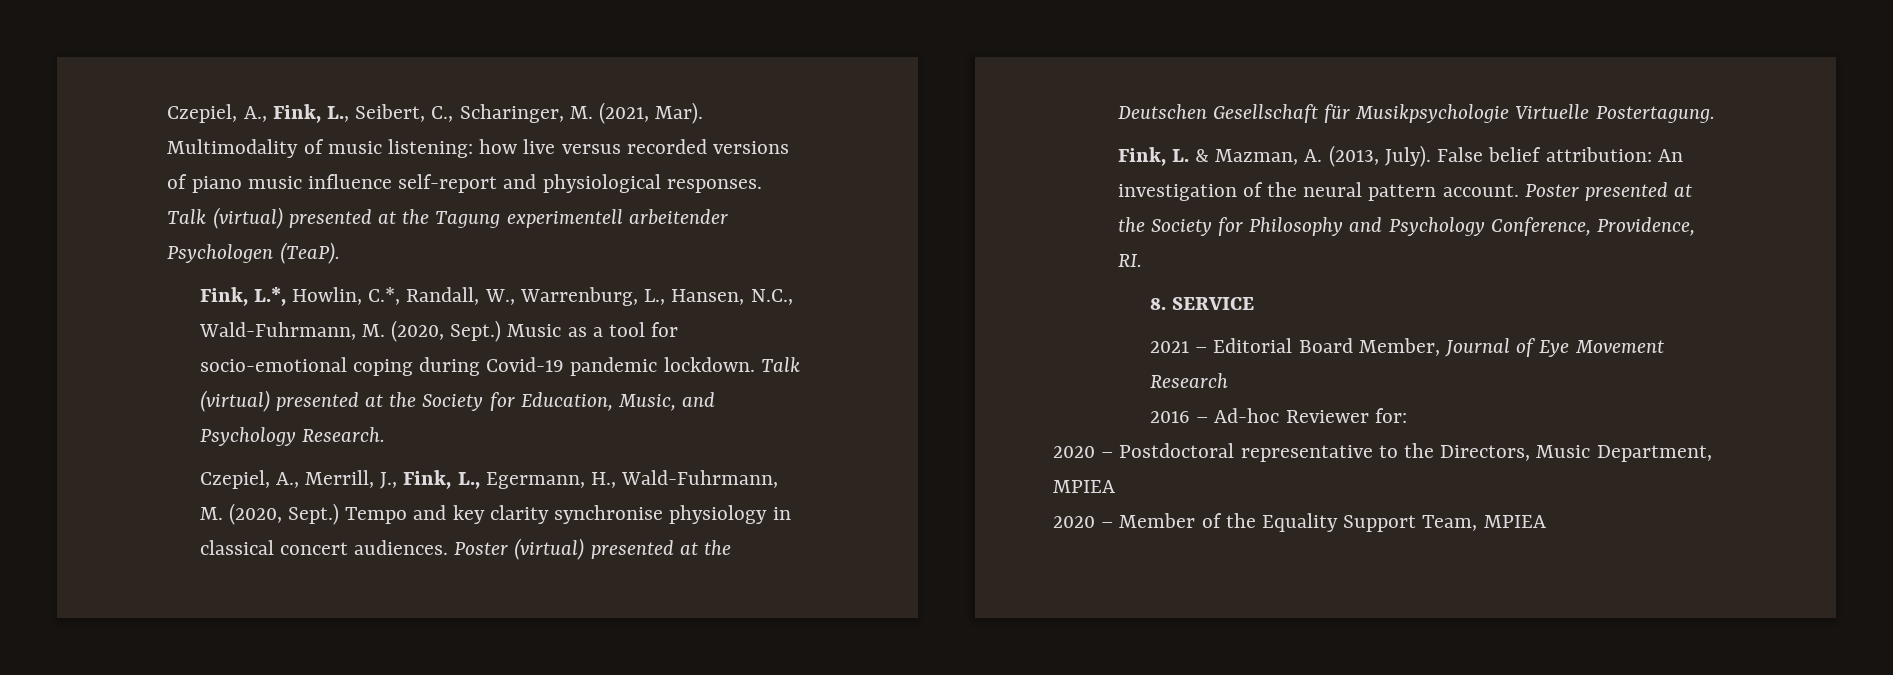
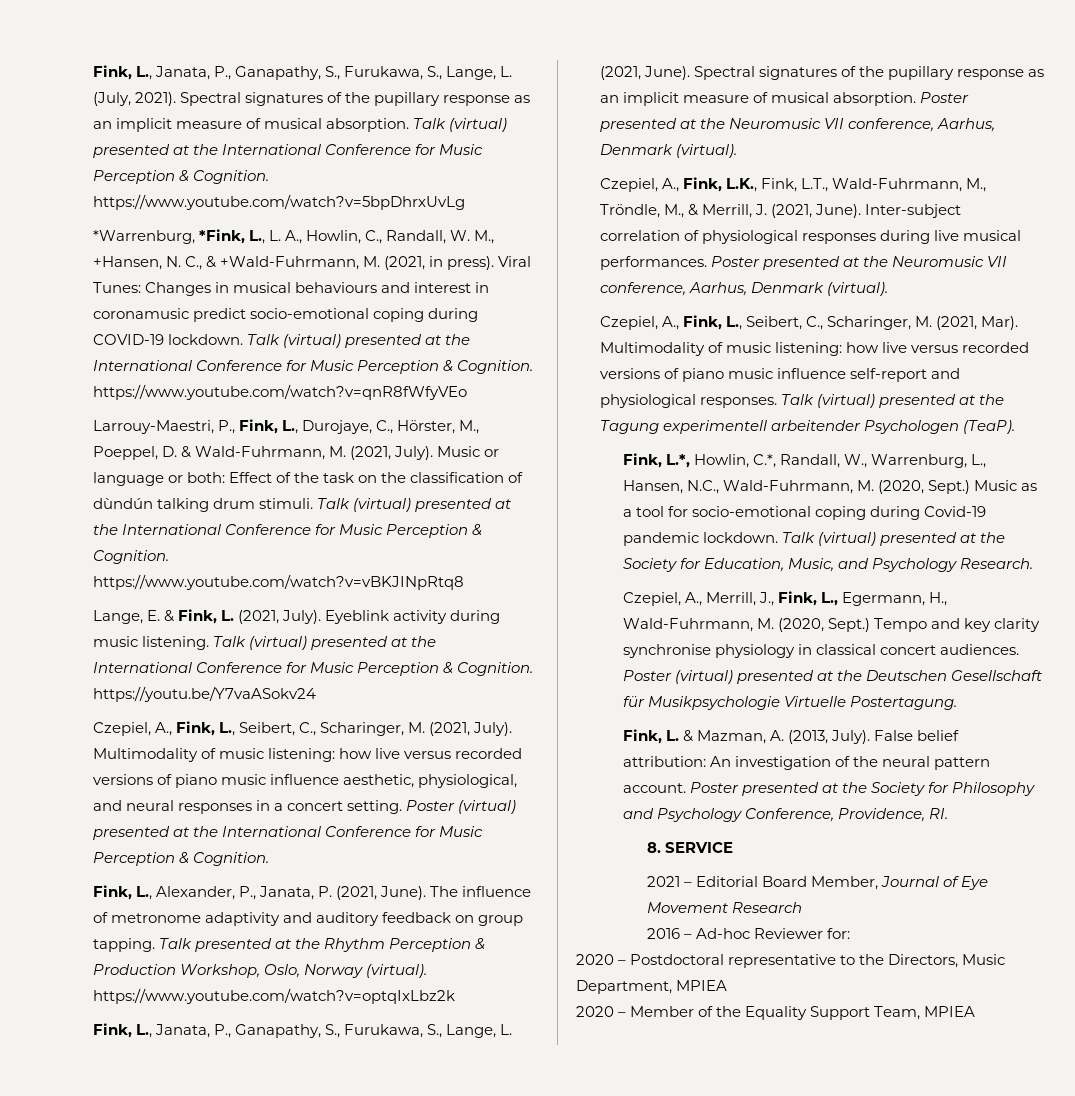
(167, 113) none -> [92,65,512,80] [92,92,530,106] [92,118,507,132] [92,144,483,158] [92,170,269,184] [92,194,465,210] [92,229,494,244] [92,256,531,270] [92,282,489,296] [92,308,478,322] [92,334,470,348] [92,360,533,374] [92,384,467,400] [92,419,479,434] [92,446,499,460] [92,472,524,486] [92,498,511,512] [92,524,482,538] [92,550,169,564] [92,574,464,590] [92,609,500,624] [92,636,436,650] [92,662,533,676] [92,686,316,702] [92,721,512,736] [92,748,522,762] [92,774,517,788] [92,800,516,814] [92,826,483,840] [92,852,269,866] [92,885,531,900] [92,912,523,926] [92,938,485,952] [92,964,427,978] [92,988,455,1004] [92,1023,512,1038] [599,66,1044,80] [599,92,969,106] [599,118,995,132] [599,144,737,158] [599,177,986,192] [599,204,961,218] [599,230,1021,244] [599,256,1007,270] [599,282,888,296] Fink, L., Janata, P., Ganapathy, S., Furukawa, S., Lange, L. (July, 2021). Spectral signatures of the pupillary response as an implicit measure of musical absorption. Talk (virtual) presented at the International Conference for Music Perception & Cognition. https://www.youtube.com/watch?v=5bpDhrxUvLg // *Warrenburg, *Fink, L., L. A., Howlin, C., Randall, W. M., +Hansen, N. C., & +Wald-Fuhrmann, M. (2021, in press). Viral Tunes: Changes in musical behaviours and interest in coronamusic predict socio-emotional coping during COVID-19 lockdown. Talk (virtual) presented at the International Conference for Music Perception & Cognition. https://www.youtube.com/watch?v=qnR8fWfyVEo // Larrouy-Maestri, P., Fink, L., Durojaye, C., Hörster, M., Poeppel, D. & Wald-Fuhrmann, M. (2021, July). Music or language or both: Effect of the task on the classification of dùndún talking drum stimuli. Talk (virtual) presented at the International Conference for Music Perception & Cognition. https://www.youtube.com/watch?v=vBKJINpRtq8 // Lange, E. & Fink, L. (2021, July). Eyeblink activity during music listening. Talk (virtual) presented at the International Conference for Music Perception & Cognition. https://youtu.be/Y7vaASokv24 // Czepiel, A., Fink, L., Seibert, C., Scharinger, M. (2021, July). Multimodality of music listening: how live versus recorded versions of piano music influence aesthetic, physiological, and neural responses in a concert setting. Poster (virtual) presented at the International Conference for Music Perception & Cognition. // Fink, L., Alexander, P., Janata, P. (2021, June). The influence of metronome adaptivity and auditory feedback on group tapping. Talk presented at the Rhythm Perception & Production Workshop, Oslo, Norway (virtual). https://www.youtube.com/watch?v=optqIxLbz2k // Fink, L., Janata, P., Ganapathy, S., Furukawa, S., Lange, L. (2021, June). Spectral signatures of the pupillary response as an implicit measure of musical absorption. Poster presented at the Neuromusic VII conference, Aarhus, Denmark (virtual). // Czepiel, A., Fink, L.K., Fink, L.T., Wald-Fuhrmann, M., Tröndle, M., & Merrill, J. (2021, June). Inter-subject correlation of physiological responses during live musical performances. Poster presented at the Neuromusic VII conference, Aarhus, Denmark (virtual). //

